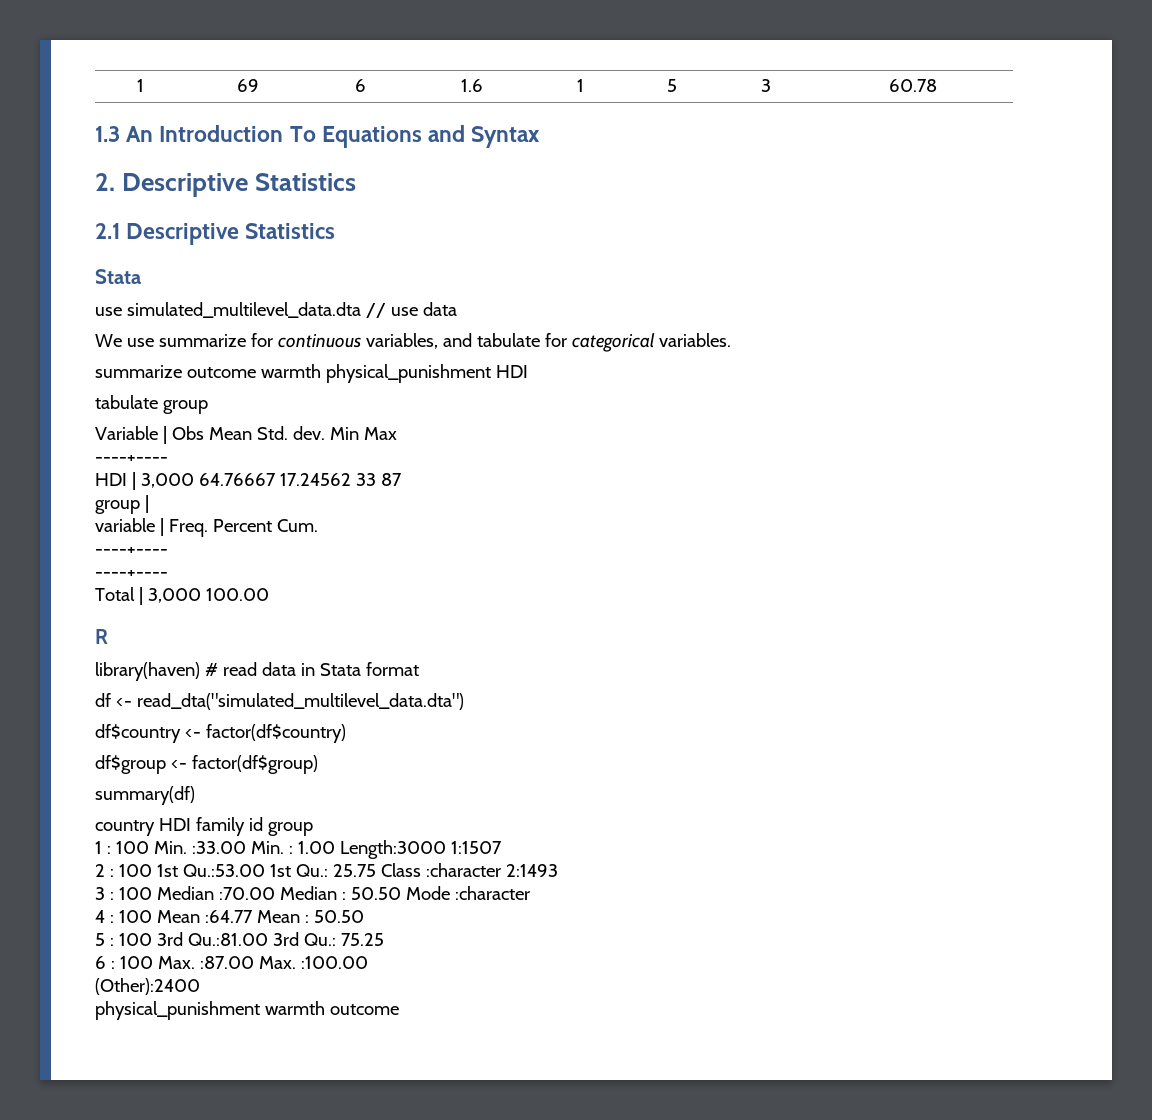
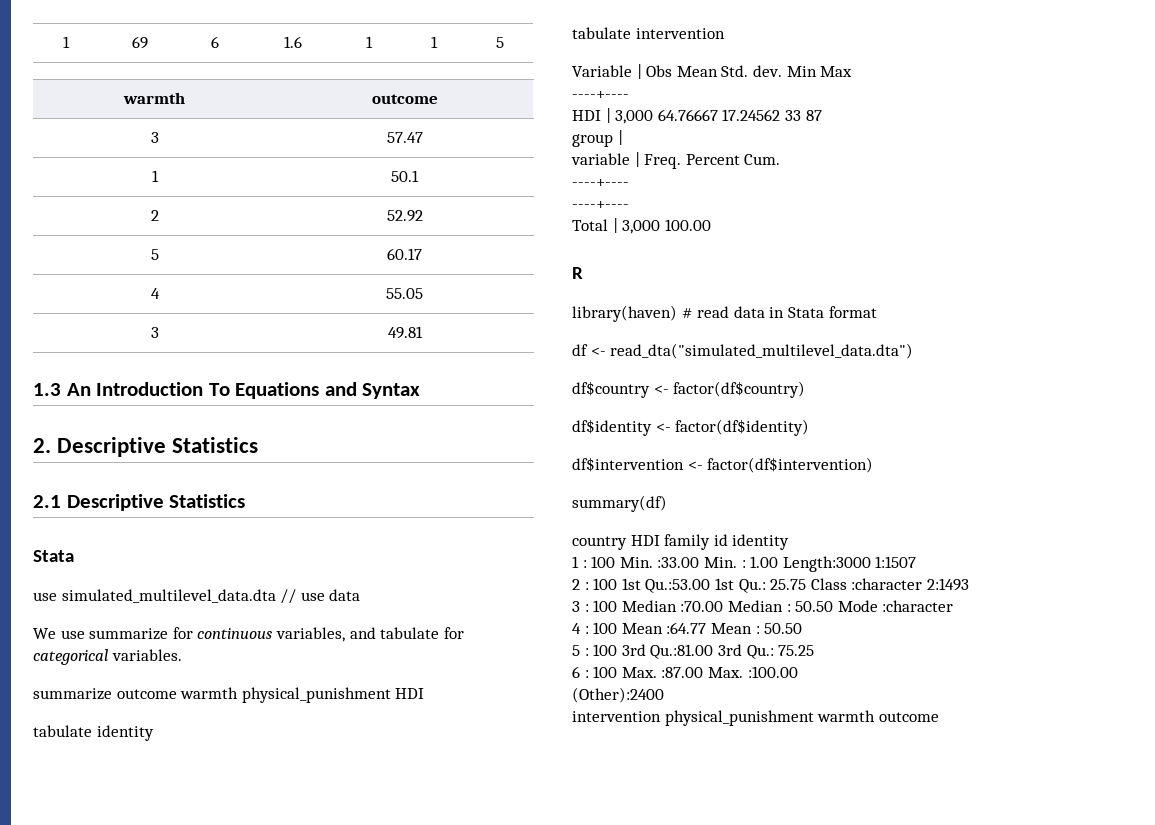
[666,79,677,92] [760,79,771,92] [888,79,937,92] 5 | 3 | 60.78 -> [431,36,439,48] [495,37,504,48] [123,92,185,104] [371,94,438,104] [150,132,159,143] [386,132,423,143] [151,170,159,182] [391,170,420,182] [150,210,159,221] [386,210,423,222] [150,249,159,260] [387,248,423,260] [150,288,160,299] [386,288,424,299] [150,327,159,338] [387,326,423,339] 1 | 5 // warmth | outcome // 3 | 57.47 // 1 | 50.1 // 2 | 52.92 // 5 | 60.17 // 4 | 55.05 // 3 | 49.81
[162,400,208,414] group -> [96,725,154,741] [572,27,725,39] identity // tabulate intervention
[95,755,318,774] df$group <- factor(df$group) -> [572,419,810,436] [572,457,874,473] df$identity <- factor(df$identity) // df$intervention <- factor(df$intervention)
[267,822,313,836] group -> [732,534,790,550] identity
(200, 986) none -> [572,711,661,722] intervention

